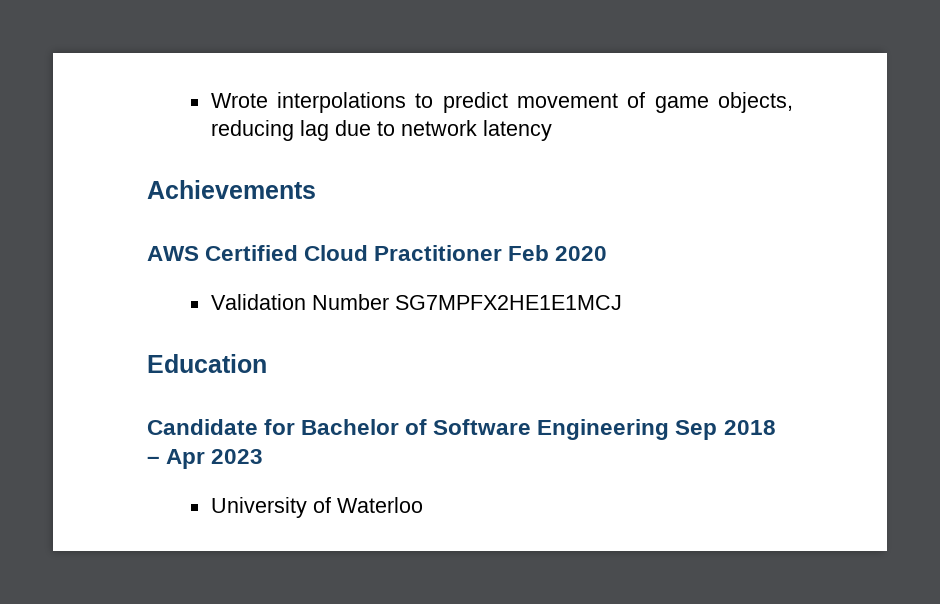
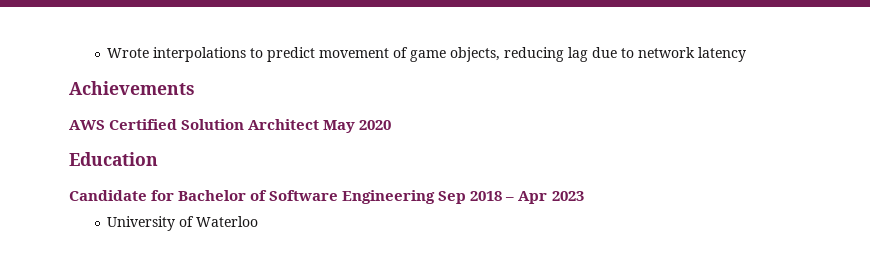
[304,245,608,261] [210,294,622,310] Cloud Practitioner Feb 2020 // Validation Number SG7MPFX2HE1E1MCJ -> [181,119,392,133] Solution Architect May 2020

